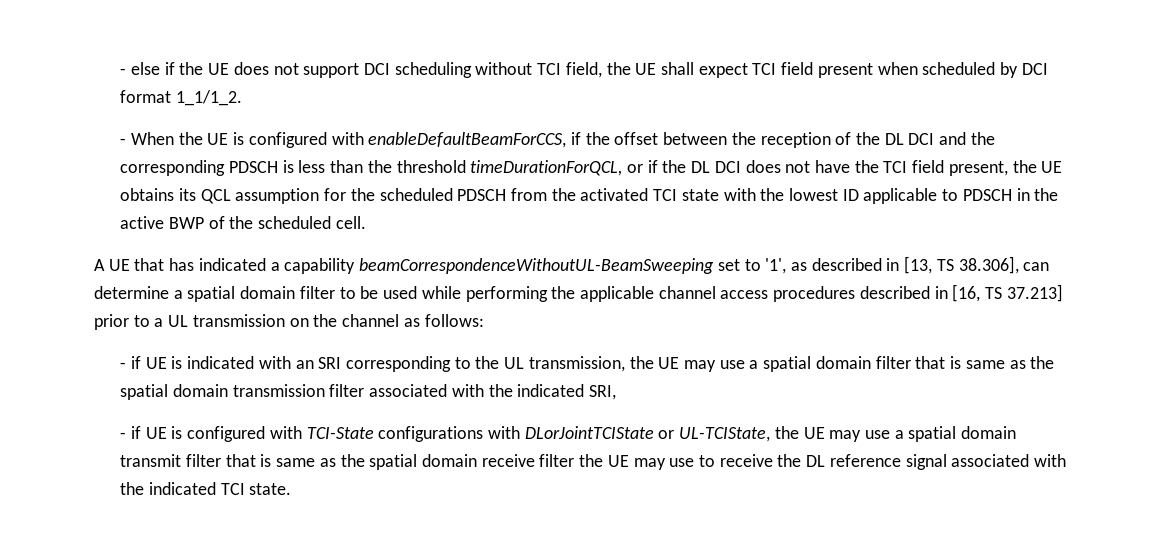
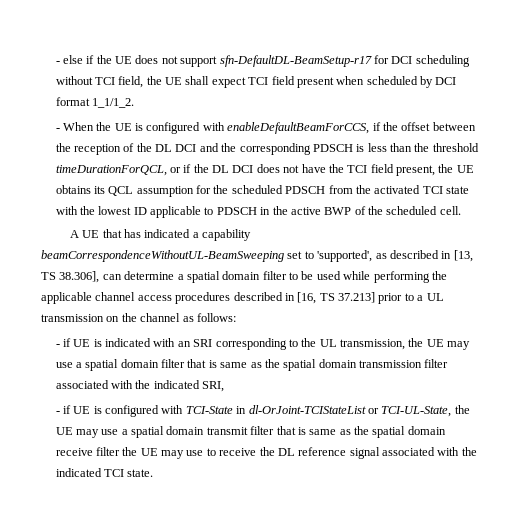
(360, 70) none -> [219,55,389,67] sfn-DefaultDL-BeamSetup-r17 for
[765,258,787,274] '1', -> [317,250,373,262] 'supported',
[378,426,771,442] configurations with DLorJointTCIState or UL-TCIState, -> [236,405,452,417] in dl-OrJoint-TCIStateList or TCI-UL-State,

